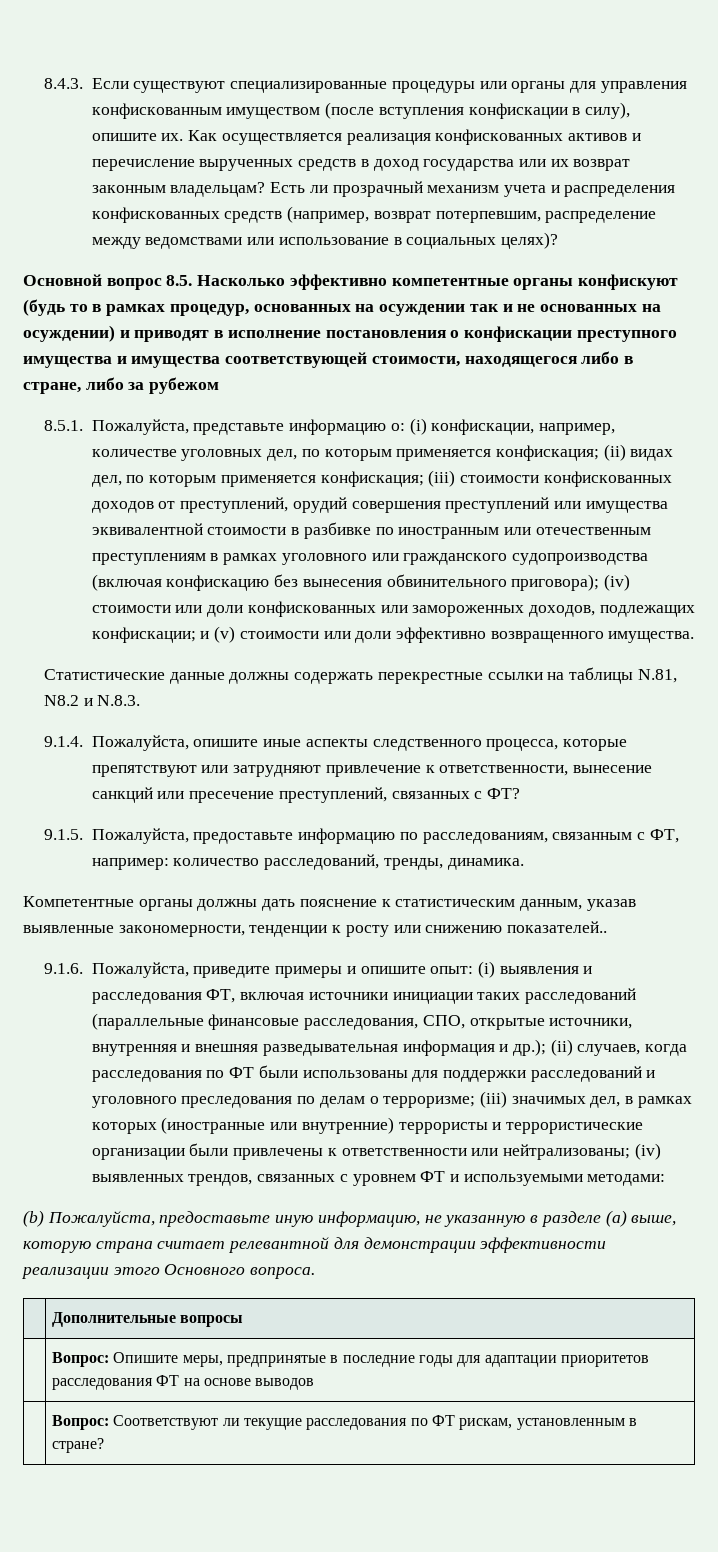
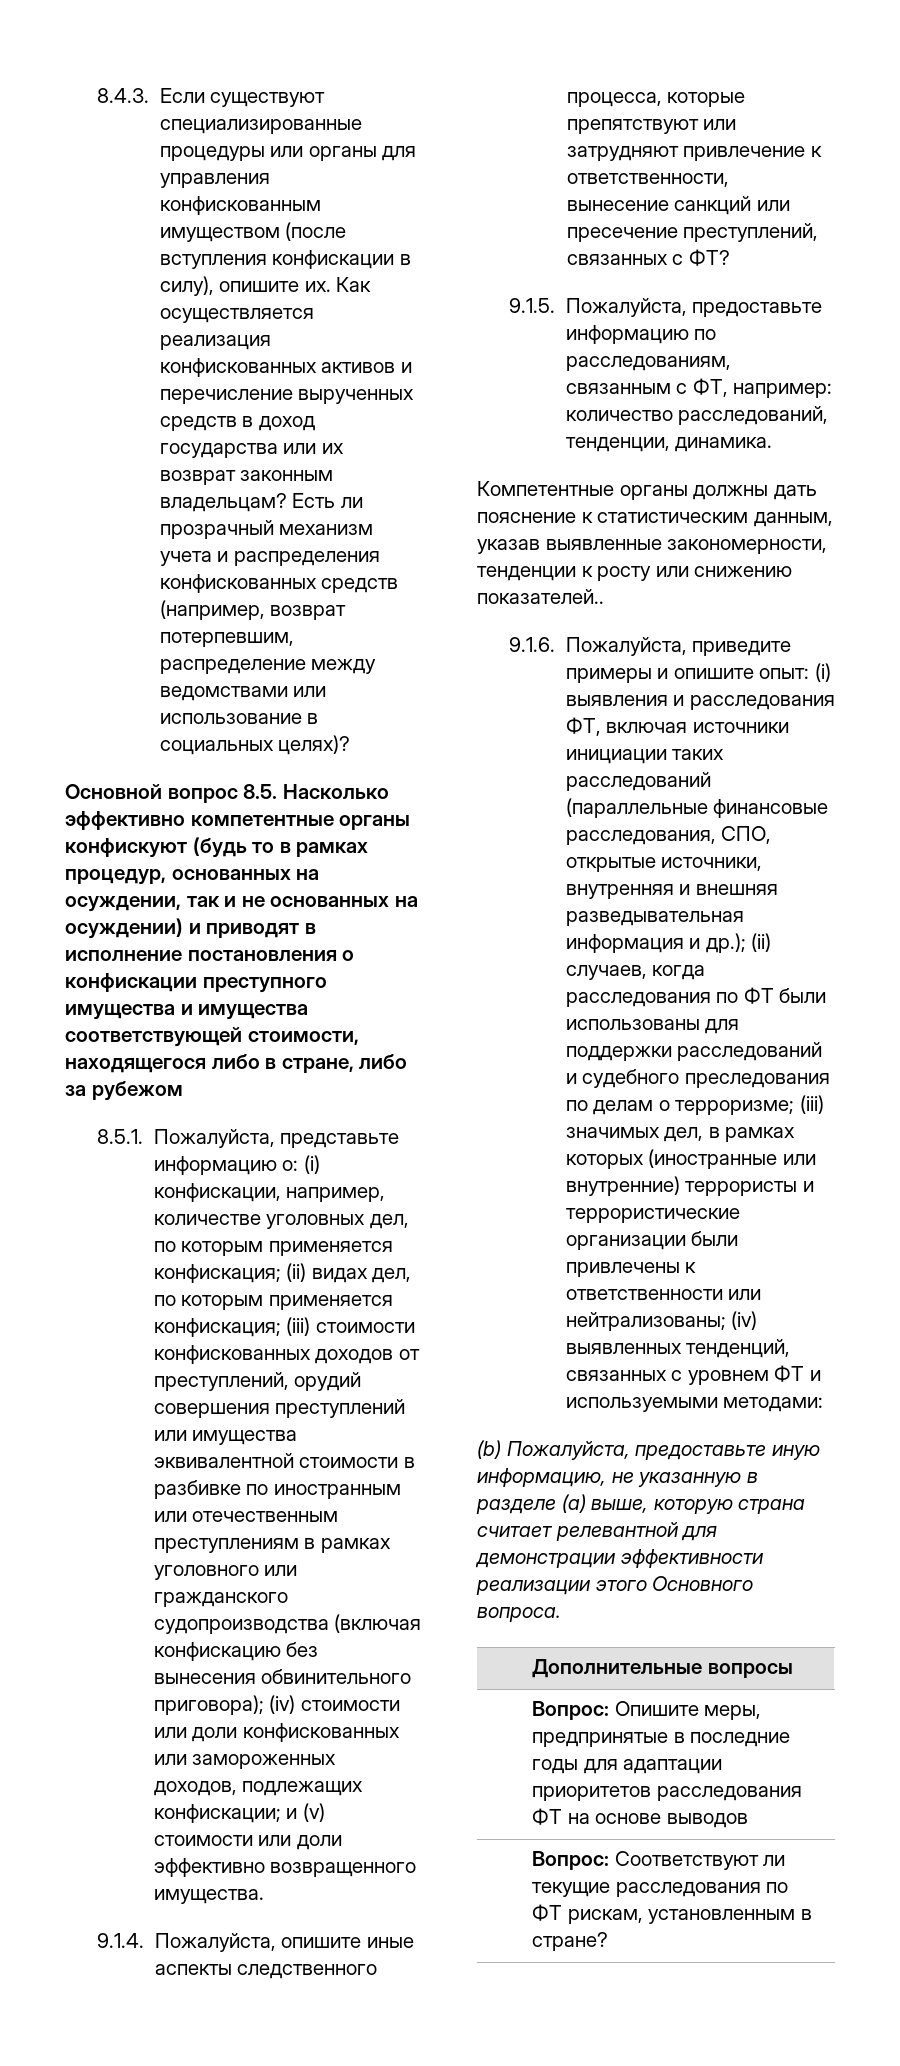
[379,304,466,316] осуждении -> [65,896,181,912] осуждении,
[43,667,677,684] [43,695,141,706] // Статистические данные должны содержать перекрестные ссылки на таблицы N.81, N8.2 и N.8.3. -> (264, 1896) none
[383,858,443,870] тренды, -> [565,437,670,452] тенденции,
[91,1096,177,1108] уголовного -> [582,1069,680,1088] судебного
[188,1174,253,1186] трендов, -> [686,1339,791,1358] тенденций,

